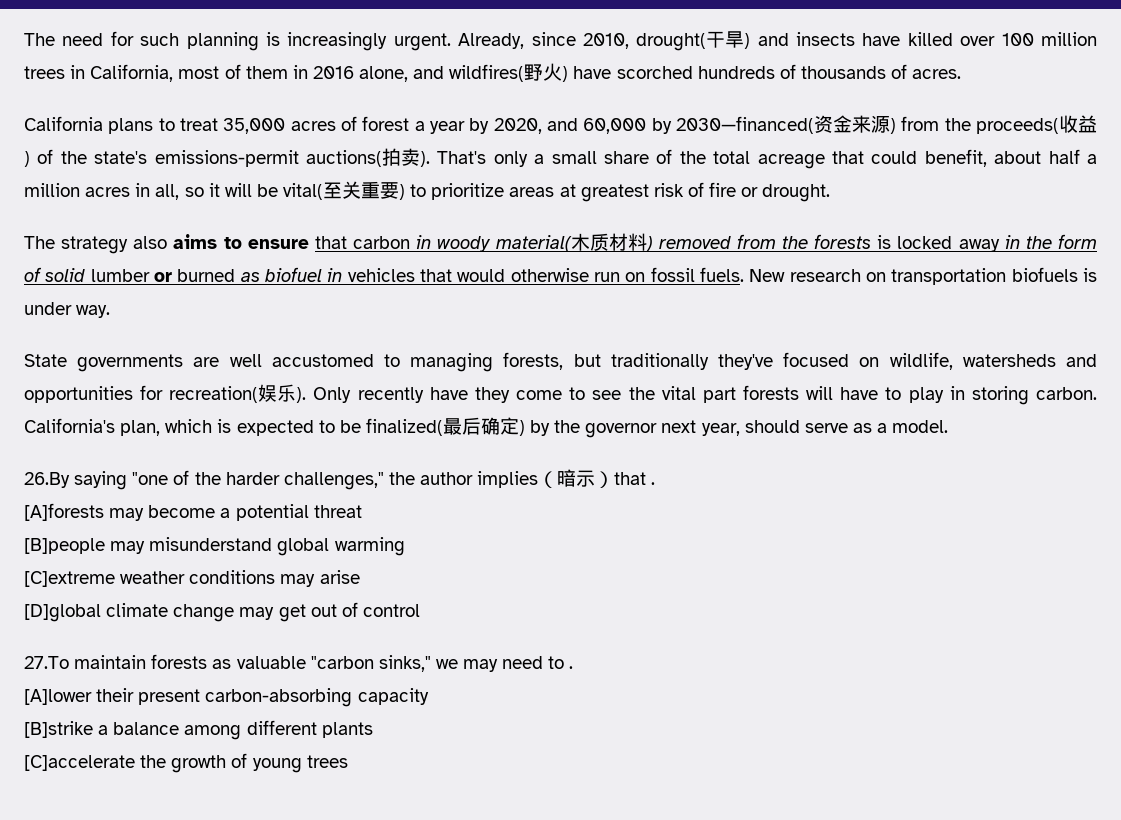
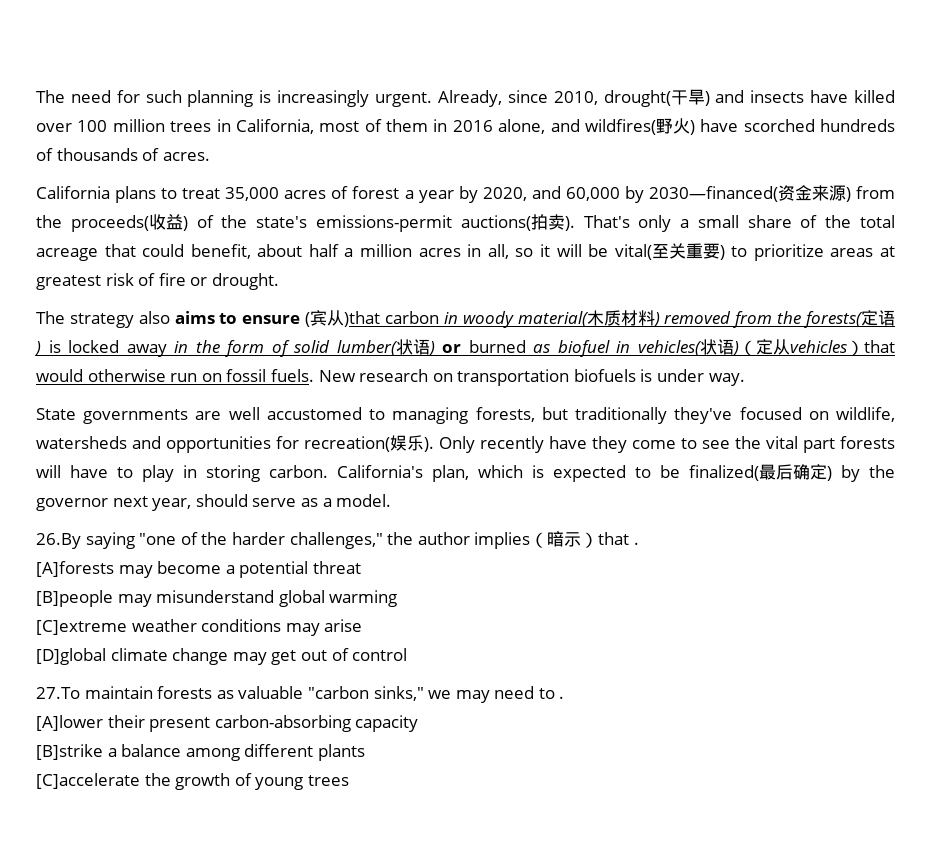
[314,236,347,249] that -> [305,310,381,327] (宾从)that
[814,234,872,249] forests -> [804,310,895,328] [34,341,41,356] forests(定语)
[90,269,150,282] lumber -> [336,339,435,356] lumber(状语)
[347,268,415,282] vehicles -> [637,339,864,356] vehicles(状语)（定从vehicles）

